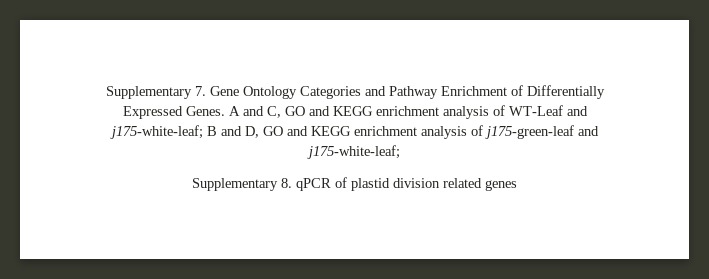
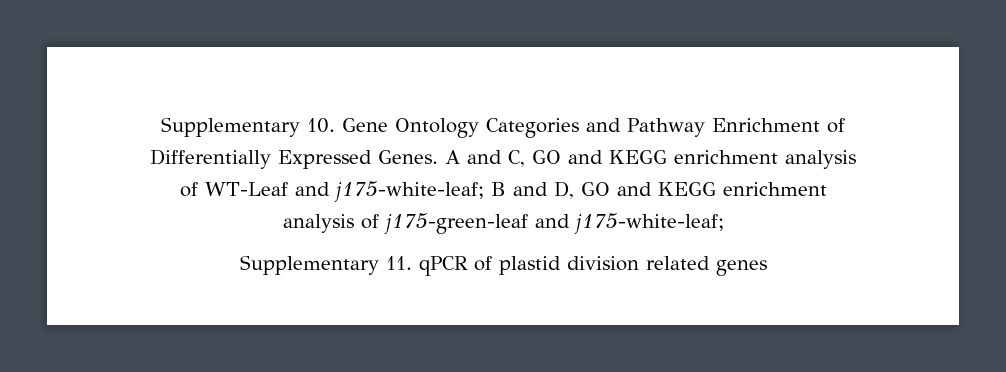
[105,86,206,99] Supplementary 7. -> [161,117,336,137] Supplementary 10.
[281,178,292,188] 8. -> [385,256,412,270] 11.

